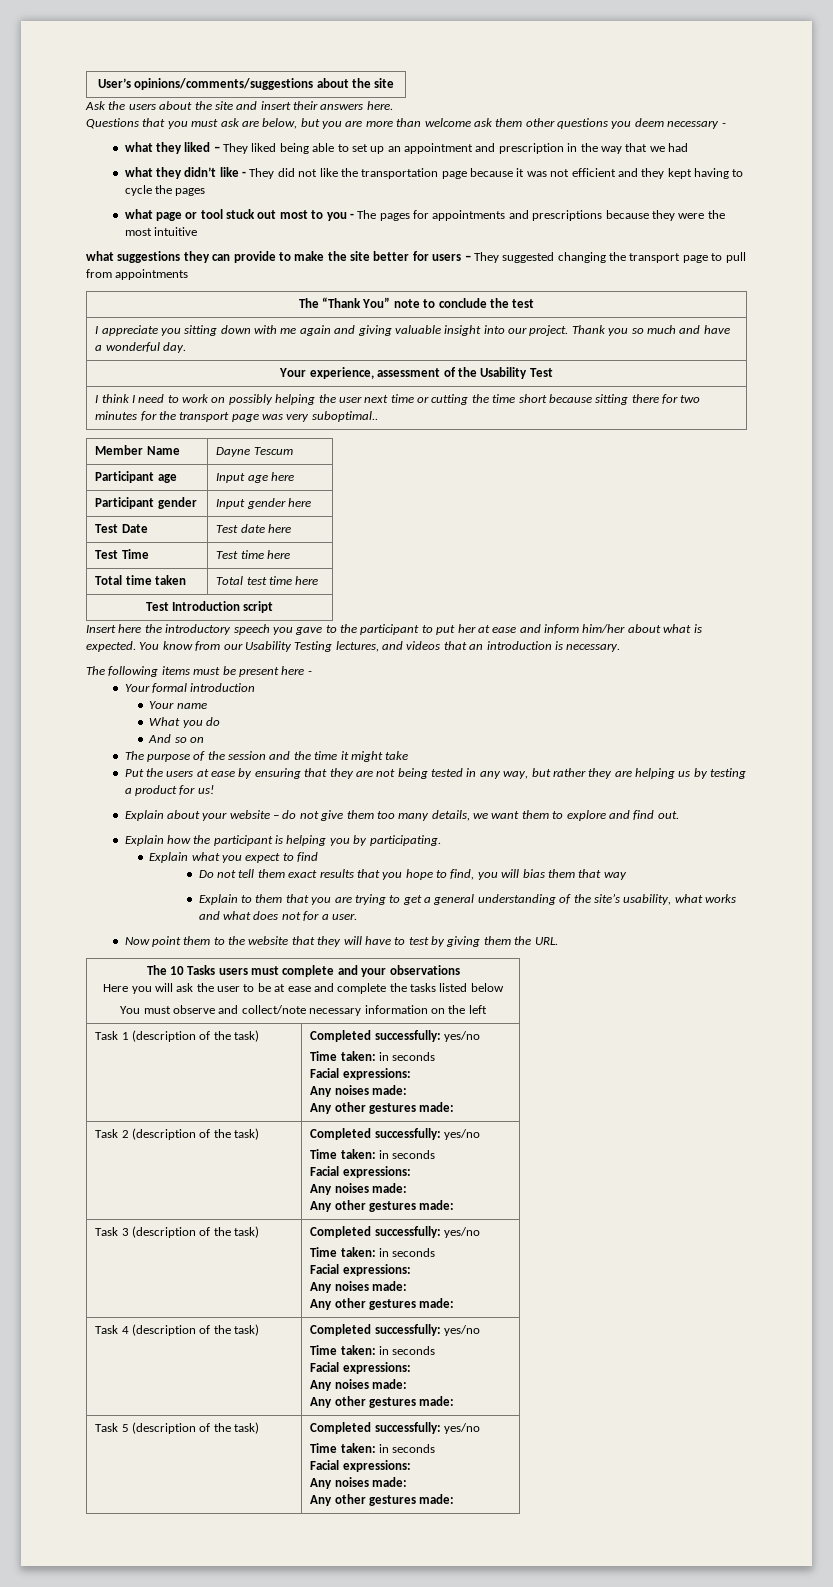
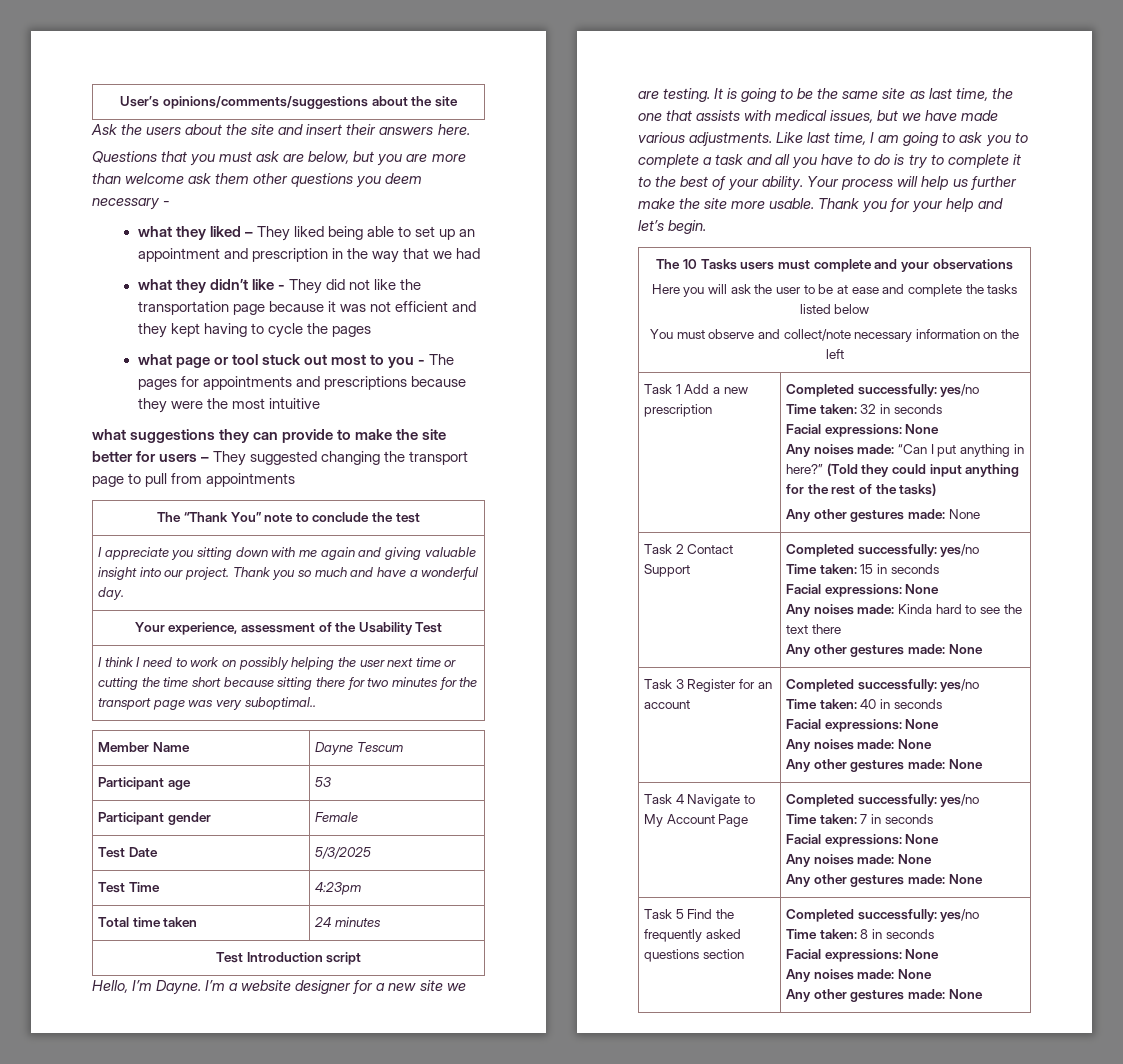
[216,472,294,483] Input age here -> [315,777,333,787] 53
[216,498,311,509] Input gender here -> [315,812,359,822] Female
[216,524,291,533] Test date here -> [315,847,372,859] 5/3/2025
[216,550,290,559] Test time here -> [315,882,362,895] 4:23pm
[216,576,319,585] Total test time here -> [314,917,381,927] 24 minutes
[86,624,702,635] [86,641,621,652] [86,666,312,677] [124,683,256,693] [149,701,207,709] [149,717,220,728] [148,734,204,743] [124,751,409,762] [124,768,747,779] [124,785,214,796] [124,810,679,821] [124,835,441,846] [149,852,319,863] [198,869,627,880] [198,893,737,905] [198,911,357,921] [124,936,558,947] Insert here the introductory speech you gave to the participant to put her at ease and inform him/her about what is expected. You know from our Usability Testing lectures, and videos that an introduction is necessary. // The following items must be present here - // Your formal introduction // Your name // What you do // And so on // The purpose of the session and the time it might take // Put the users at ease by ensuring that they are not being tested in any way, but rather they are helping us by testing a product for us! // Explain about your website – do not give them too many details, we want them to explore and find out. // Explain how the participant is helping you by participating. // Explain what you expect to find // Do not tell them exact results that you hope to find, you will bias them that way // Explain to them that you are trying to get a general understanding of the site’s usability, what works and what does not for a user. // Now point them to the website that they will have to test by giving them the URL. -> [92,980,466,995] [638,88,1013,102] [638,110,999,123] [638,132,1028,147] [638,154,1021,169] [638,176,1017,191] [638,198,1003,213] [638,220,707,234] Hello, I’m Dayne. I’m a website designer for a new site we are testing. It is going to be the same site as last time, the one that assists with medical issues, but we have made various adjustments. Like last time, I am going to ask you to complete a task and all you have to do is try to complete it to the best of your ability. Your process will help us further make the site more usable. Thank you for your help and let’s begin.
[131,1030,260,1042] [310,1030,480,1042] [310,1051,436,1061] [310,1068,411,1080] [310,1085,407,1097] [310,1102,455,1114] (description of the task) | Completed successfully: yes/no // Time taken: in seconds // Facial expressions: // Any noises made: // Any other gestures made: -> [684,384,748,394] [644,404,713,417] [786,384,980,397] [786,404,942,414] [786,424,940,437] [786,444,1024,457] [786,463,1020,477] [786,483,937,496] [786,509,980,522] Add a new prescription | Completed successfully: yes/no // Time taken: 32 in seconds // Facial expressions: None // Any noises made: “Can I put anything in here?” (Told they could input anything for the rest of the tasks) // Any other gestures made: None
[131,1128,260,1140] [310,1128,480,1140] [310,1149,436,1159] [310,1166,411,1178] [310,1183,407,1195] [310,1200,455,1212] (description of the task) | Completed successfully: yes/no // Time taken: in seconds // Facial expressions: // Any noises made: // Any other gestures made: -> [687,544,734,554] [644,564,691,577] [786,544,980,557] [786,564,939,574] [786,584,940,597] [786,604,1022,617] [786,624,841,634] [786,644,983,657] Contact Support | Completed successfully: yes/no // Time taken: 15 in seconds // Facial expressions: None // Any noises made: Kinda hard to see the text there // Any other gestures made: None
[131,1226,260,1238] [310,1226,480,1238] [310,1247,436,1257] [310,1264,411,1276] [310,1281,407,1293] [310,1298,455,1310] (description of the task) | Completed successfully: yes/no // Time taken: in seconds // Facial expressions: // Any noises made: // Any other gestures made: -> [687,679,772,692] [644,700,691,709] [786,679,980,692] [786,699,942,709] [786,719,940,732] [786,739,933,752] [786,759,983,772] Register for an account | Completed successfully: yes/no // Time taken: 40 in seconds // Facial expressions: None // Any noises made: None // Any other gestures made: None
[131,1324,260,1336] [310,1324,480,1336] [310,1345,436,1355] [310,1362,411,1374] [310,1379,407,1391] [310,1396,455,1408] (description of the task) | Completed successfully: yes/no // Time taken: in seconds // Facial expressions: // Any noises made: // Any other gestures made: -> [687,794,756,807] [644,814,749,827] [786,794,980,807] [786,814,933,824] [786,834,940,847] [786,854,933,867] [786,874,983,887] Navigate to My Account Page | Completed successfully: yes/no // Time taken: 7 in seconds // Facial expressions: None // Any noises made: None // Any other gestures made: None
[131,1422,260,1434] [310,1422,480,1434] [310,1443,436,1453] [310,1460,411,1472] [310,1477,407,1489] [310,1494,455,1506] (description of the task) | Completed successfully: yes/no // Time taken: in seconds // Facial expressions: // Any noises made: // Any other gestures made: -> [687,909,735,919] [644,929,741,942] [644,949,744,962] [786,909,980,922] [786,929,934,939] [786,949,940,962] [786,969,933,982] [786,989,983,1002] Find the frequently asked questions section | Completed successfully: yes/no // Time taken: 8 in seconds // Facial expressions: None // Any noises made: None // Any other gestures made: None

